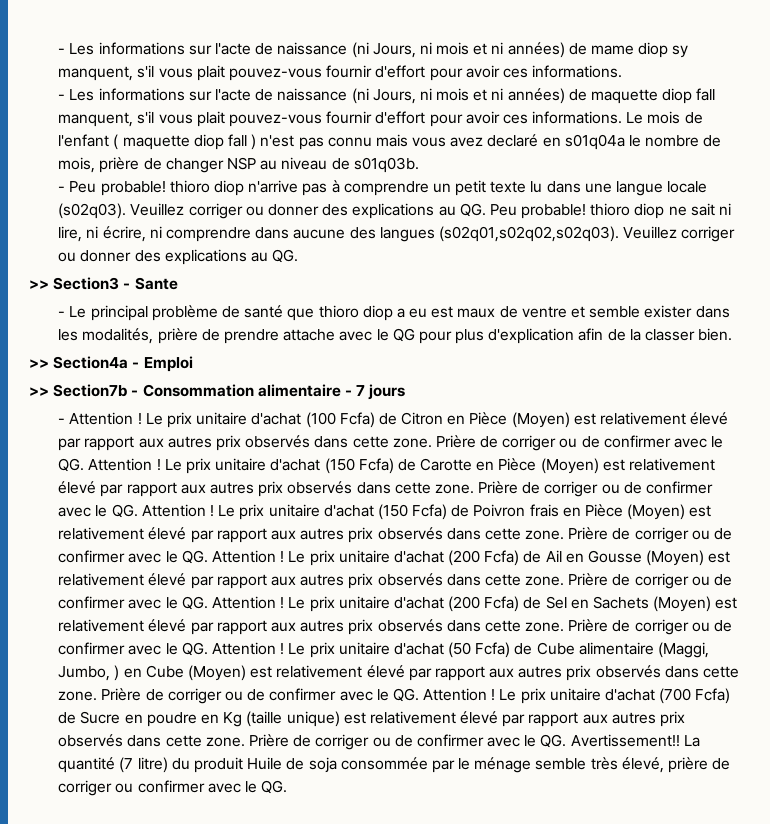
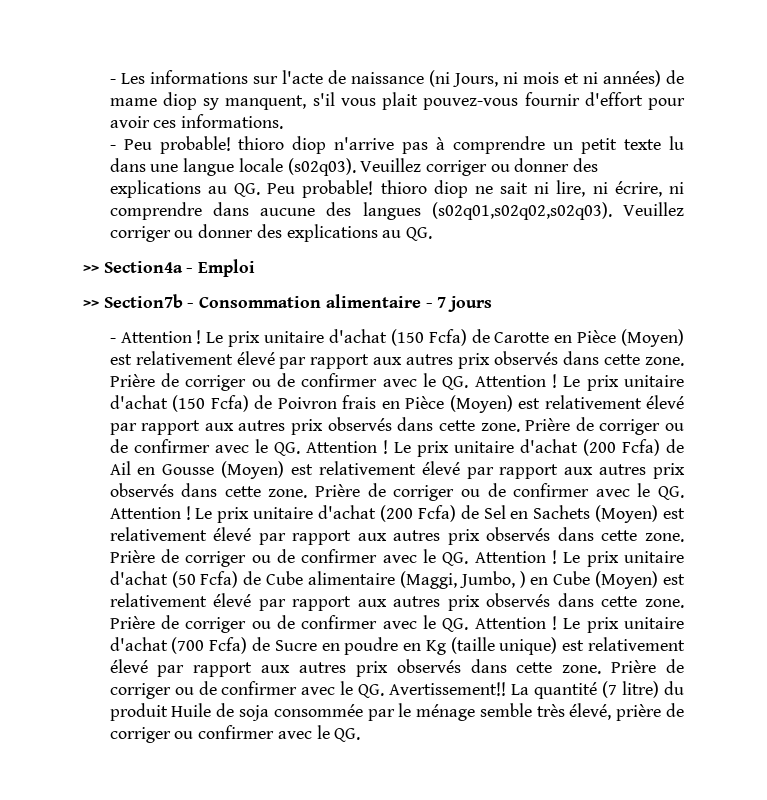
[58,88,716,104] [58,111,703,127] [58,134,722,150] [58,157,419,173] // - Les informations sur l'acte de naissance (ni Jours, ni mois et ni années) de maquette diop fall manquent, s'il vous plait pouvez-vous fournir d'effort pour avoir ces informations. Le mois de l'enfant ( maquette diop fall ) n'est pas connu mais vous avez declaré en s01q04a le nombre de mois, prière de changer NSP au niveau de s01q03b. -> (284, 121) none
[29,277,178,290] [58,305,730,321] [58,328,733,344] // >> Section3 - Sante // - Le principal problème de santé que thioro diop a eu est maux de ventre et semble exister dans les modalités, prière de prendre attache avec le QG pour plus d'explication afin de la classer bien. -> (432, 234) none
[305,412,729,428] [58,435,724,451] [58,458,321,474] (100 Fcfa) de Citron en Pièce (Moyen) est relativement élevé par rapport aux autres prix observés dans cette zone. Prière de corriger ou de confirmer avec le QG. Attention ! Le prix unitaire d'achat -> (387, 336) none

